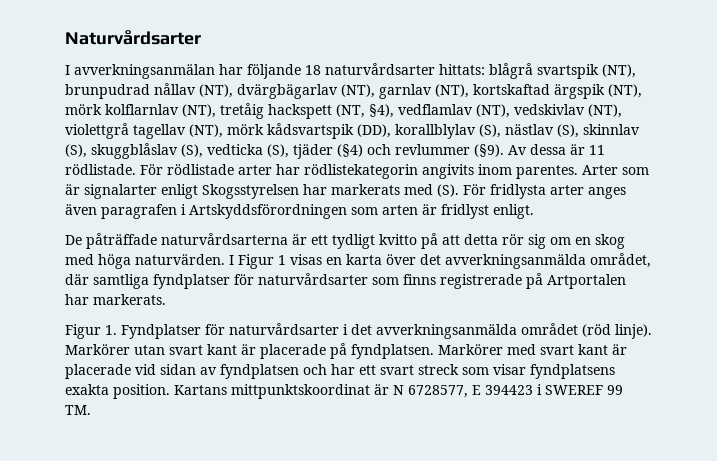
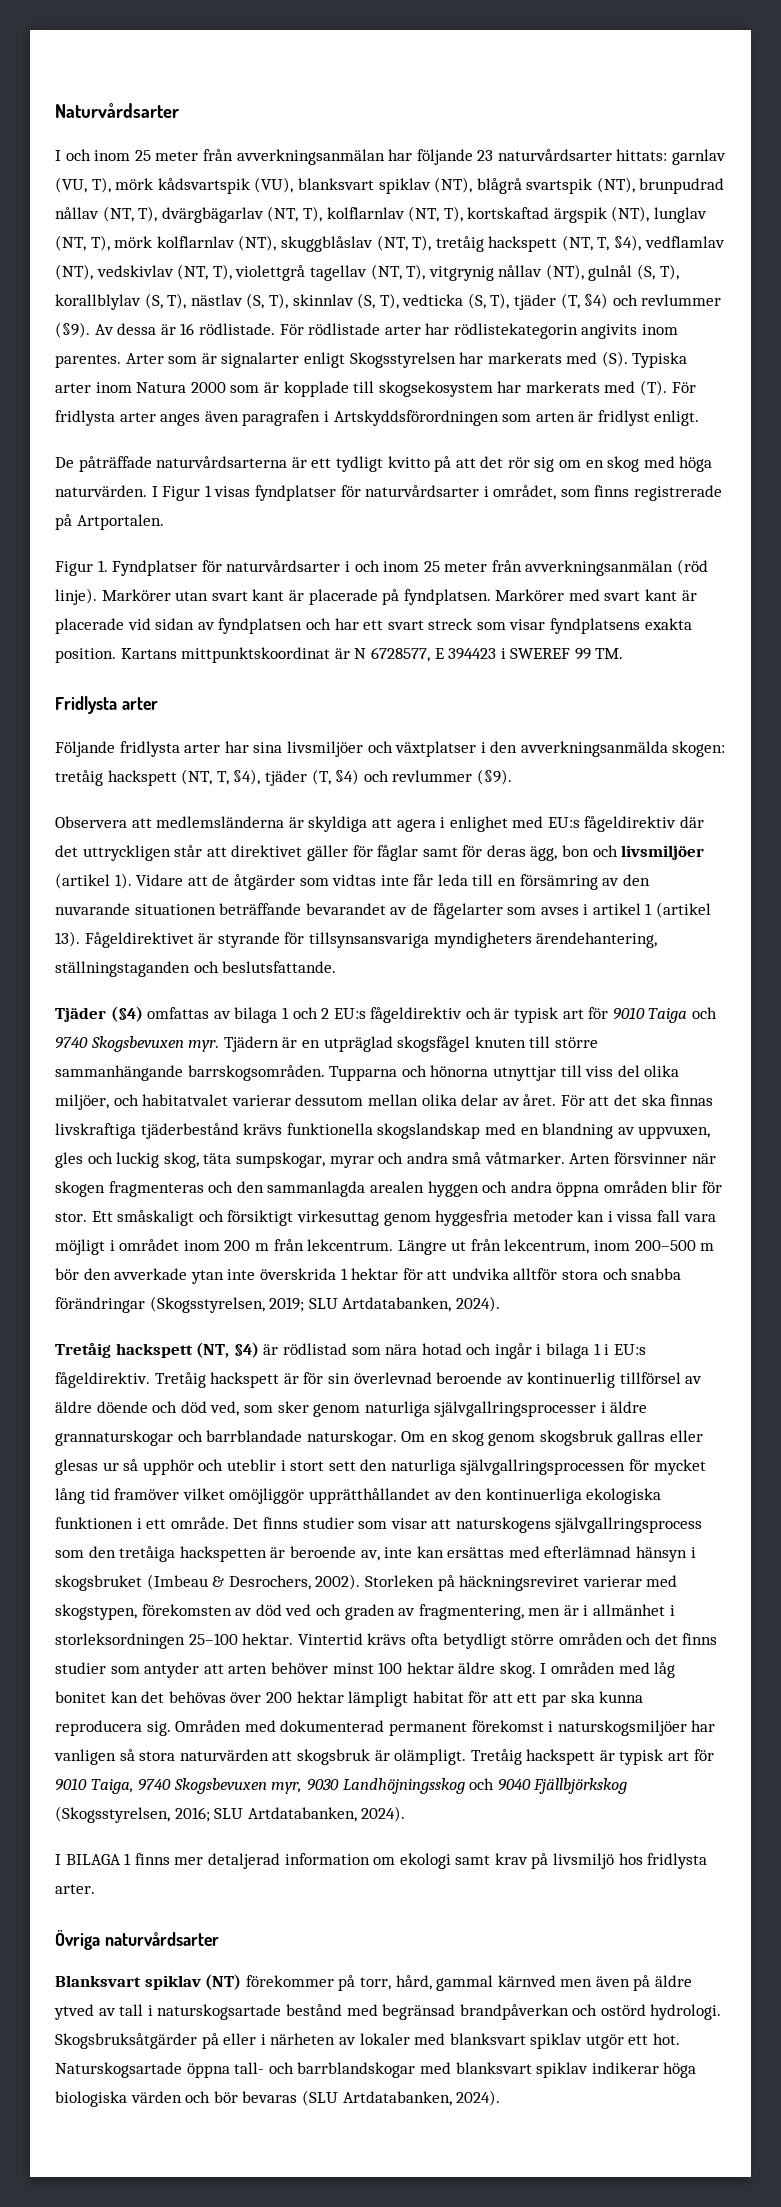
(70, 70) none -> [65,149,233,161] och inom 25 meter från
[305,65,321,75] 18 -> [477,150,494,161] 23
(485, 69) none -> [672,149,727,165] [55,177,473,194] garnlav (VU, T), mörk kådsvartspik (VU), blanksvart spiklav (NT),
[199,84,642,99] [65,103,365,119] (NT), dvärgbägarlav (NT), garnlav (NT), kortskaftad ärgspik (NT), mörk kolflarnlav (NT), tretåig hackspett (NT, -> [102,206,708,223] [55,235,610,252] (NT, T), dvärgbägarlav (NT, T), kolflarnlav (NT, T), kortskaftad ärgspik (NT), lunglav (NT, T), mörk kolflarnlav (NT), skuggblåslav (NT, T), tretåig hackspett (NT, T,
[588,104,622,118] [65,123,640,139] [65,143,363,159] (NT), violettgrå tagellav (NT), mörk kådsvartspik (DD), korallblylav (S), nästlav (S), skinnlav (S), skuggblåslav (S), vedticka (S), tjäder (§4) -> [177,264,679,281] [55,293,609,310] (NT, T), violettgrå tagellav (NT, T), vitgrynig nållav (NT), gulnål (S, T), korallblylav (S, T), nästlav (S, T), skinnlav (S, T), vedticka (S, T), tjäder (T, §4)
[589,145,605,155] 11 -> [180,323,195,335] 16
(459, 190) none -> [632,352,688,368] [55,380,668,397] Typiska arter inom Natura 2000 som är kopplade till skogsekosystem har markerats med (T).
[464,234,498,245] detta -> [480,456,504,468] det
[326,253,651,269] [65,274,149,289] en karta över det avverkningsanmälda området, där samtliga -> (251, 491) none
(368, 279) none -> [483,485,557,500] i området,
[547,274,626,289] [65,294,166,305] Artportalen har markerats. -> [76,514,164,530] Artportalen.
[351,323,578,339] det avverkningsanmälda området -> [354,560,674,576] och inom 25 meter från avverkningsanmälan
(91, 410) none -> [55,696,158,714] [55,741,726,757] [55,769,512,786] [55,816,705,832] [55,845,705,861] [55,873,650,890] [55,902,712,919] [55,931,658,948] [55,961,337,977] [55,1006,718,1023] [55,1036,598,1052] [55,1065,680,1081] [55,1094,714,1110] [55,1123,711,1139] [55,1152,716,1168] [55,1181,723,1197] [55,1210,716,1226] [55,1239,715,1255] [55,1268,682,1284] [55,1296,500,1313] [55,1342,646,1359] [55,1372,703,1388] [55,1401,648,1417] [55,1430,703,1446] [55,1459,706,1475] [55,1488,662,1504] [55,1517,703,1533] [55,1546,696,1562] [55,1574,678,1591] [55,1604,675,1620] [55,1633,718,1649] [55,1662,676,1678] [55,1691,644,1707] [55,1720,716,1736] [54,1749,714,1765] [55,1778,628,1794] [55,1806,406,1823] [55,1853,708,1869] [55,1884,95,1894] [55,1930,219,1950] [55,1974,693,1991] [54,2004,722,2020] [55,2033,681,2049] [55,2062,697,2078] [55,2090,501,2107] // Fridlysta arter // Följande fridlysta arter har sina livsmiljöer och växtplatser i den avverkningsanmälda skogen: tretåig hackspett (NT, T, §4), tjäder (T, §4) och revlummer (§9). // Observera att medlemsländerna är skyldiga att agera i enlighet med EU:s fågeldirektiv där det uttryckligen står att direktivet gäller för fåglar samt för deras ägg, bon och livsmiljöer (artikel 1). Vidare att de åtgärder som vidtas inte får leda till en försämring av den nuvarande situationen beträffande bevarandet av de fågelarter som avses i artikel 1 (artikel 13). Fågeldirektivet är styrande för tillsynsansvariga myndigheters ärendehantering, ställningstaganden och beslutsfattande. // Tjäder (§4) omfattas av bilaga 1 och 2 EU:s fågeldirektiv och är typisk art för 9010 Taiga och 9740 Skogsbevuxen myr. Tjädern är en utpräglad skogsfågel knuten till större sammanhängande barrskogsområden. Tupparna och hönorna utnyttjar till viss del olika miljöer, och habitatvalet varierar dessutom mellan olika delar av året. För att det ska finnas livskraftiga tjäderbestånd krävs funktionella skogslandskap med en blandning av uppvuxen, gles och luckig skog, täta sumpskogar, myrar och andra små våtmarker. Arten försvinner när skogen fragmenteras och den sammanlagda arealen hyggen och andra öppna områden blir för stor. Ett småskaligt och försiktigt virkesuttag genom hyggesfria metoder kan i vissa fall vara möjligt i området inom 200 m från lekcentrum. Längre ut från lekcentrum, inom 200–500 m bör den avverkade ytan inte överskrida 1 hektar för att undvika alltför stora och snabba förändringar (Skogsstyrelsen, 2019; SLU Artdatabanken, 2024). // Tretåig hackspett (NT, §4) är rödlistad som nära hotad och ingår i bilaga 1 i EU:s fågeldirektiv. Tretåig hackspett är för sin överlevnad beroende av kontinuerlig tillförsel av äldre döende och död ved, som sker genom naturliga självgallringsprocesser i äldre grannaturskogar och barrblandade naturskogar. Om en skog genom skogsbruk gallras eller glesas ur så upphör och uteblir i stort sett den naturliga självgallringsprocessen för mycket lång tid framöver vilket omöjliggör upprätthållandet av den kontinuerliga ekologiska funktionen i ett område. Det finns studier som visar att naturskogens självgallringsprocess som den tretåiga hackspetten är beroende av, inte kan ersättas med efterlämnad hänsyn i skogsbruket (Imbeau & Desrochers, 2002). Storleken på häckningsreviret varierar med skogstypen, förekomsten av död ved och graden av fragmentering, men är i allmänhet i storleksordningen 25–100 hektar. Vintertid krävs ofta betydligt större områden och det finns studier som antyder att arten behöver minst 100 hektar äldre skog. I områden med låg bonitet kan det behövas över 200 hektar lämpligt habitat för att ett par ska kunna reproducera sig. Områden med dokumenterad permanent förekomst i naturskogsmiljöer har vanligen så stora naturvärden att skogsbruk är olämpligt. Tretåig hackspett är typisk art för 9010 Taiga, 9740 Skogsbevuxen myr, 9030 Landhöjningsskog och 9040 Fjällbjörkskog (Skogsstyrelsen, 2016; SLU Artdatabanken, 2024). // I BILAGA 1 finns mer detaljerad information om ekologi samt krav på livsmiljö hos fridlysta arter. // Övriga naturvårdsarter // Blanksvart spiklav (NT) förekommer på torr, hård, gammal kärnved men även på äldre ytved av tall i naturskogsartade bestånd med begränsad brandpåverkan och ostörd hydrologi. Skogsbruksåtgärder på eller i närheten av lokaler med blanksvart spiklav utgör ett hot. Naturskogsartade öppna tall- och barrblandskogar med blanksvart spiklav indikerar höga biologiska värden och bör bevaras (SLU Artdatabanken, 2024).

